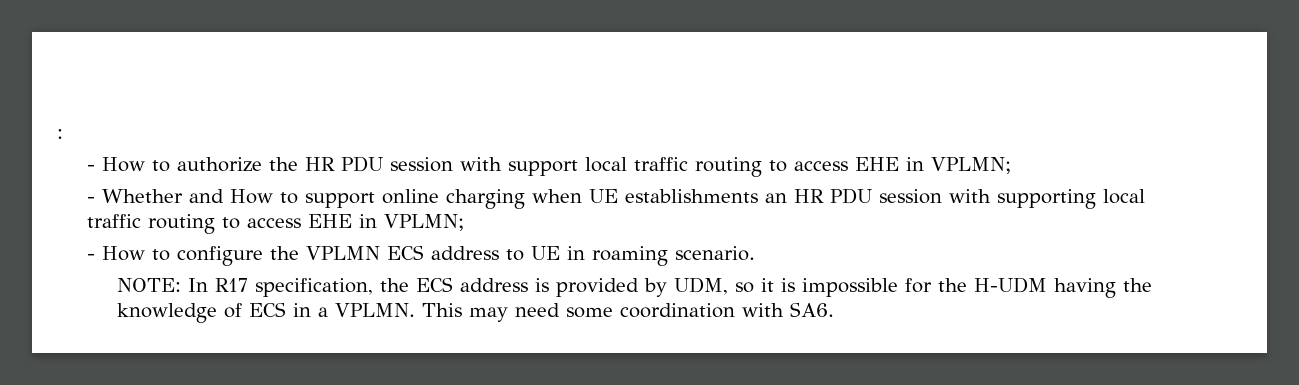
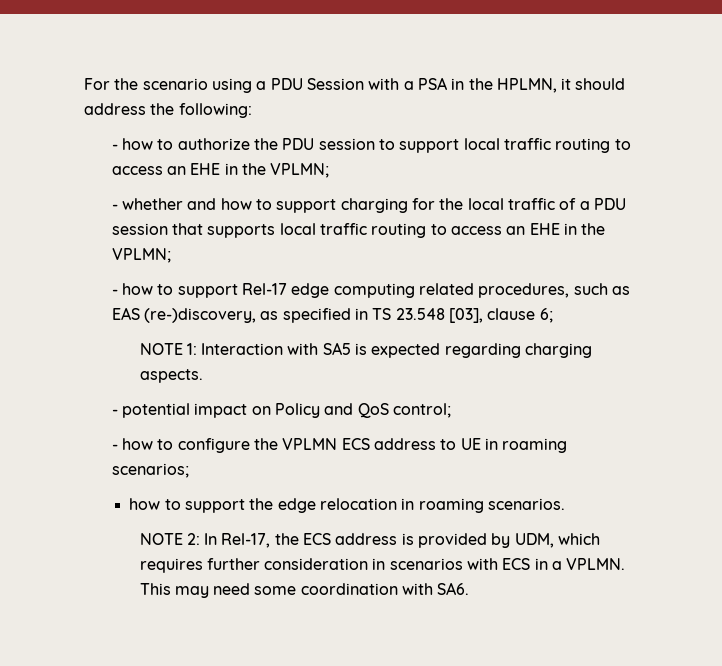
[57,129,63,139] [86,157,145,172] : // - How -> [84,77,626,93] [84,103,252,118] [111,138,154,150] For the scenario using a PDU Session with a PSA in the HPLMN, it should address the following: // - how
[304,156,502,172] HR PDU session with -> [282,138,395,150] PDU session to
[854,157,1011,174] [86,188,1145,209] [86,214,464,234] [86,246,145,261] EHE in VPLMN; // - Whether and How to support online charging when UE establishments an HR PDU session with supporting local traffic routing to access EHE in VPLMN; // - How -> [167,163,330,178] [111,198,626,213] [111,223,606,238] [111,248,171,263] [111,283,630,298] [111,307,553,323] [139,342,593,358] [139,369,203,383] [111,403,451,418] [111,438,154,450] an EHE in the VPLMN; // - whether and how to support charging for the local traffic of a PDU session that supports local traffic routing to access an EHE in the VPLMN; // - how to support Rel-17 edge computing related procedures, such as EAS (re-)discovery, as specified in TS 23.548 [03], clause 6; // NOTE 1: Interaction with SA5 is expected regarding charging aspects. // - potential impact on Policy and QoS control; // - how
[674,246,755,261] [116,278,373,297] scenario. // NOTE: In R17 specification, -> [111,463,189,478] [129,498,565,513] [139,533,271,548] scenarios; // how to support the edge relocation in roaming scenarios. // NOTE 2: In Rel-17,
[734,277,1152,298] [116,303,242,323] so it is impossible for the H-UDM having the knowledge of -> [558,533,601,545] [139,558,499,573] which requires further consideration in scenarios with

